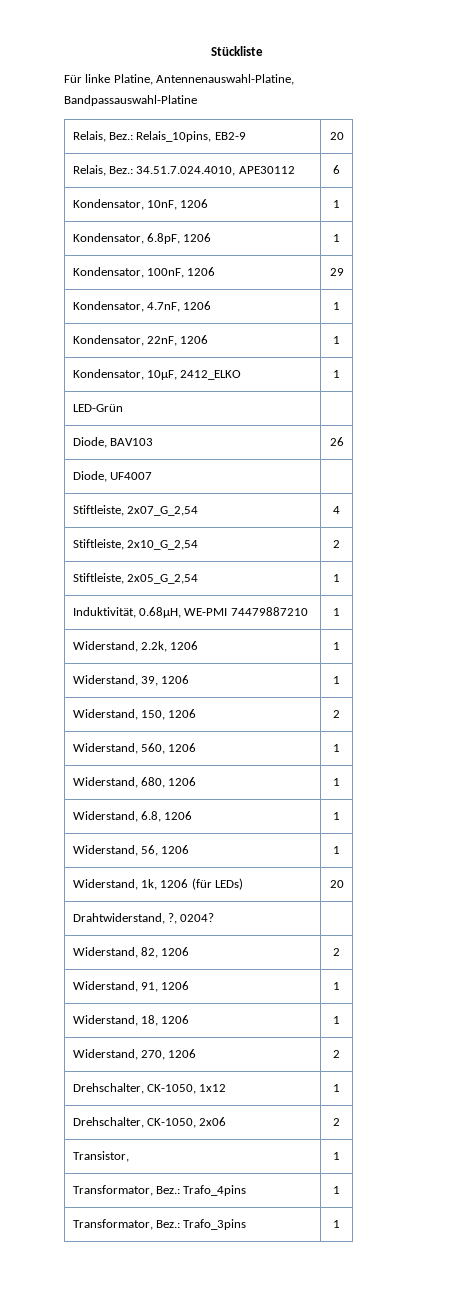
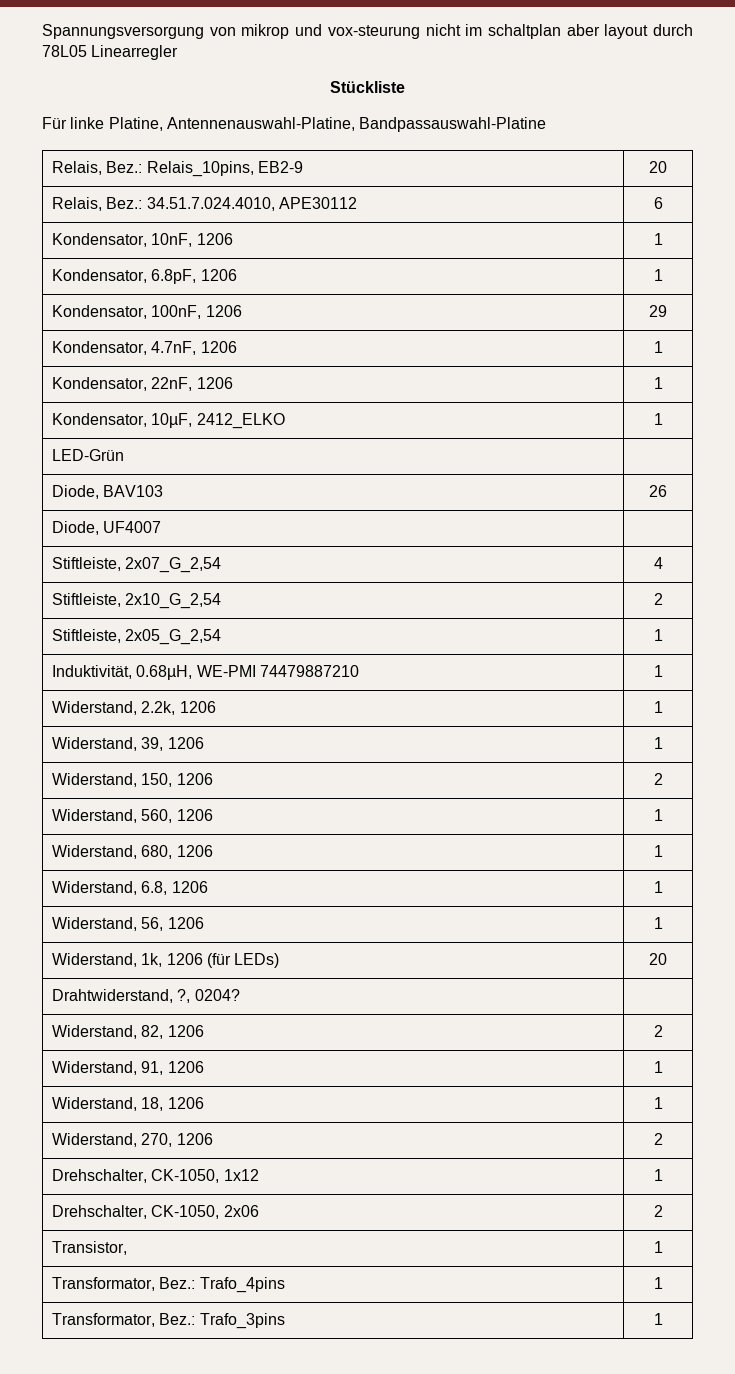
(210, 51) none -> [42,24,693,39] [42,45,179,60] Spannungsversorgung von mikrop und vox-steurung nicht im schaltplan aber layout durch 78L05 Linearregler //

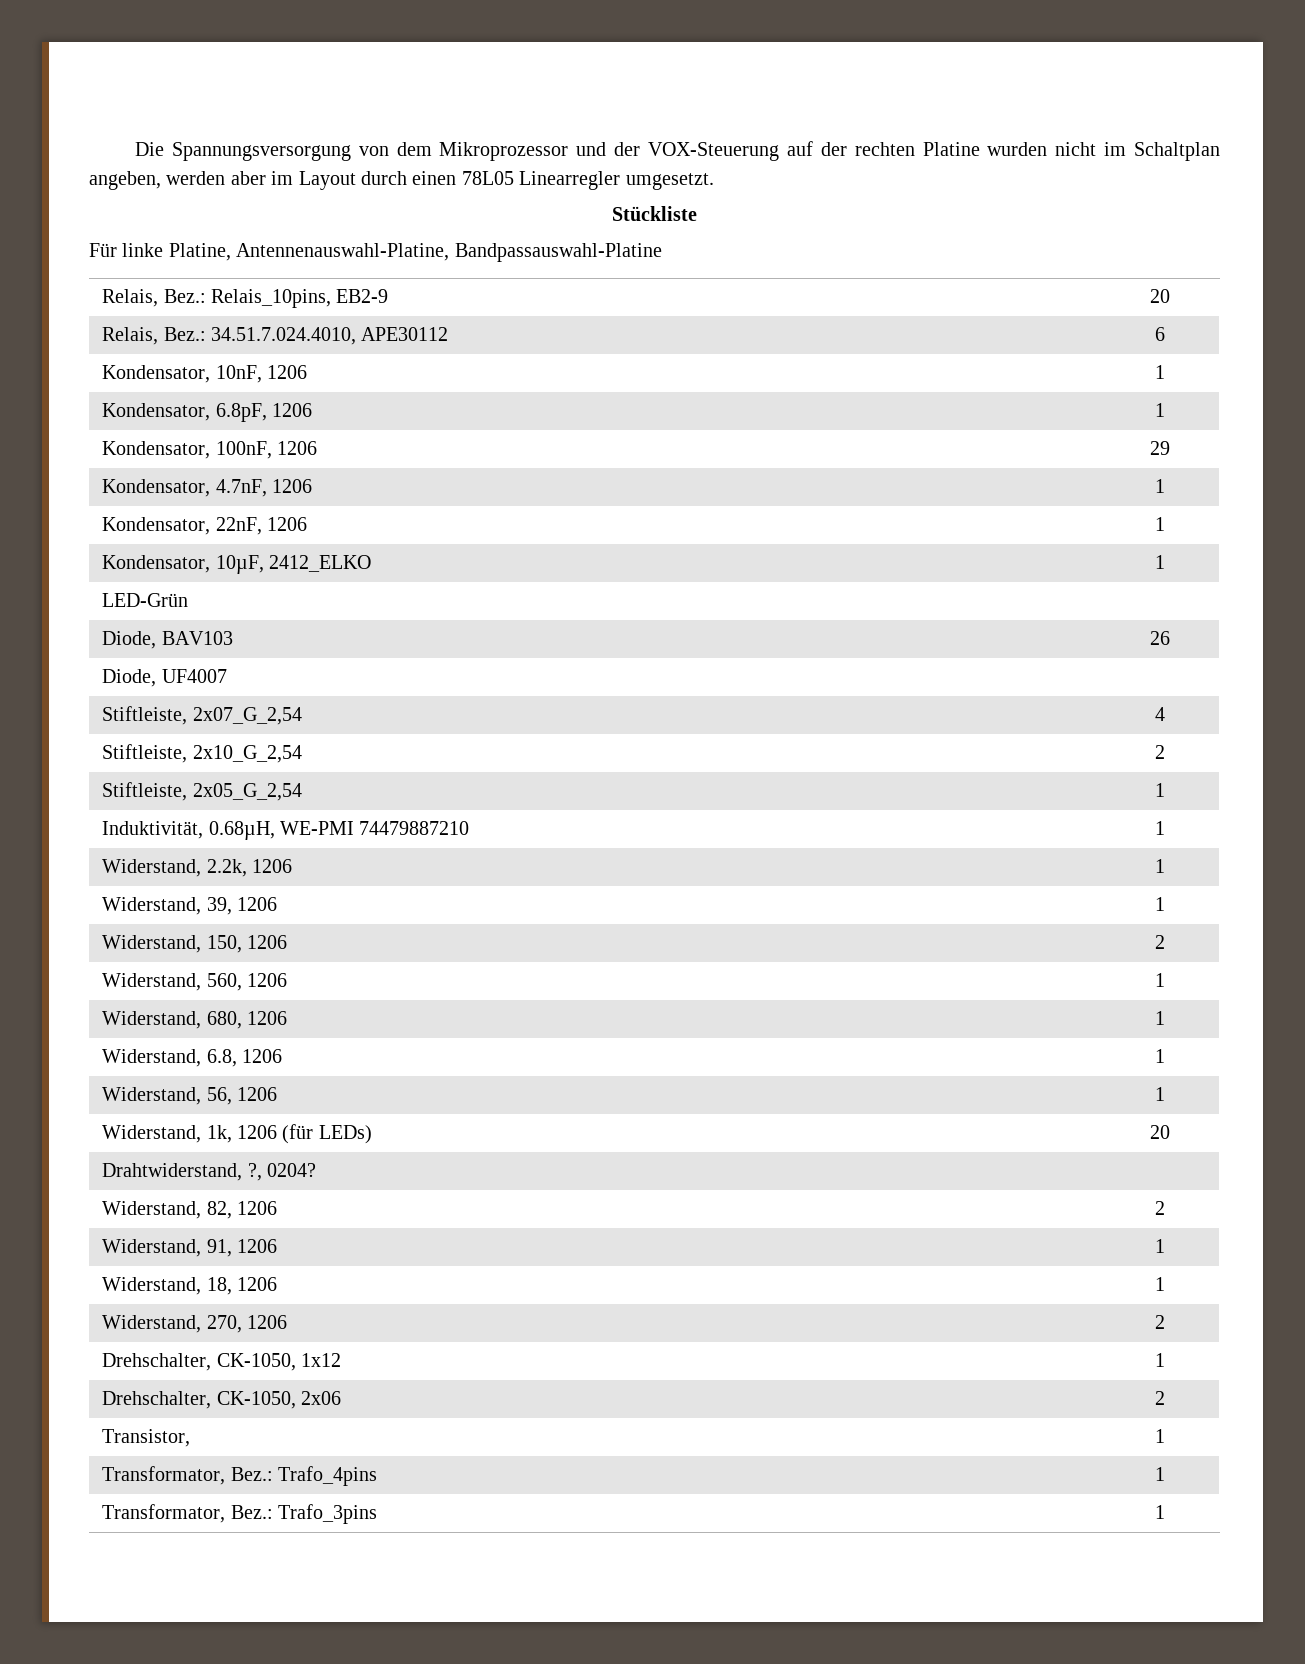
(42, 31) none -> [135,142,165,156] Die
[241,24,693,39] mikrop und vox-steurung nicht im schaltplan aber layout durch -> [396,141,1220,161] [89,171,457,190] dem Mikroprozessor und der VOX-Steuerung auf der rechten Platine wurden nicht im Schaltplan angeben, werden aber im Layout durch einen
(179, 52) none -> [625,173,714,190] umgesetzt.

